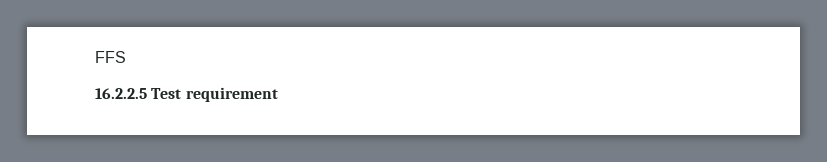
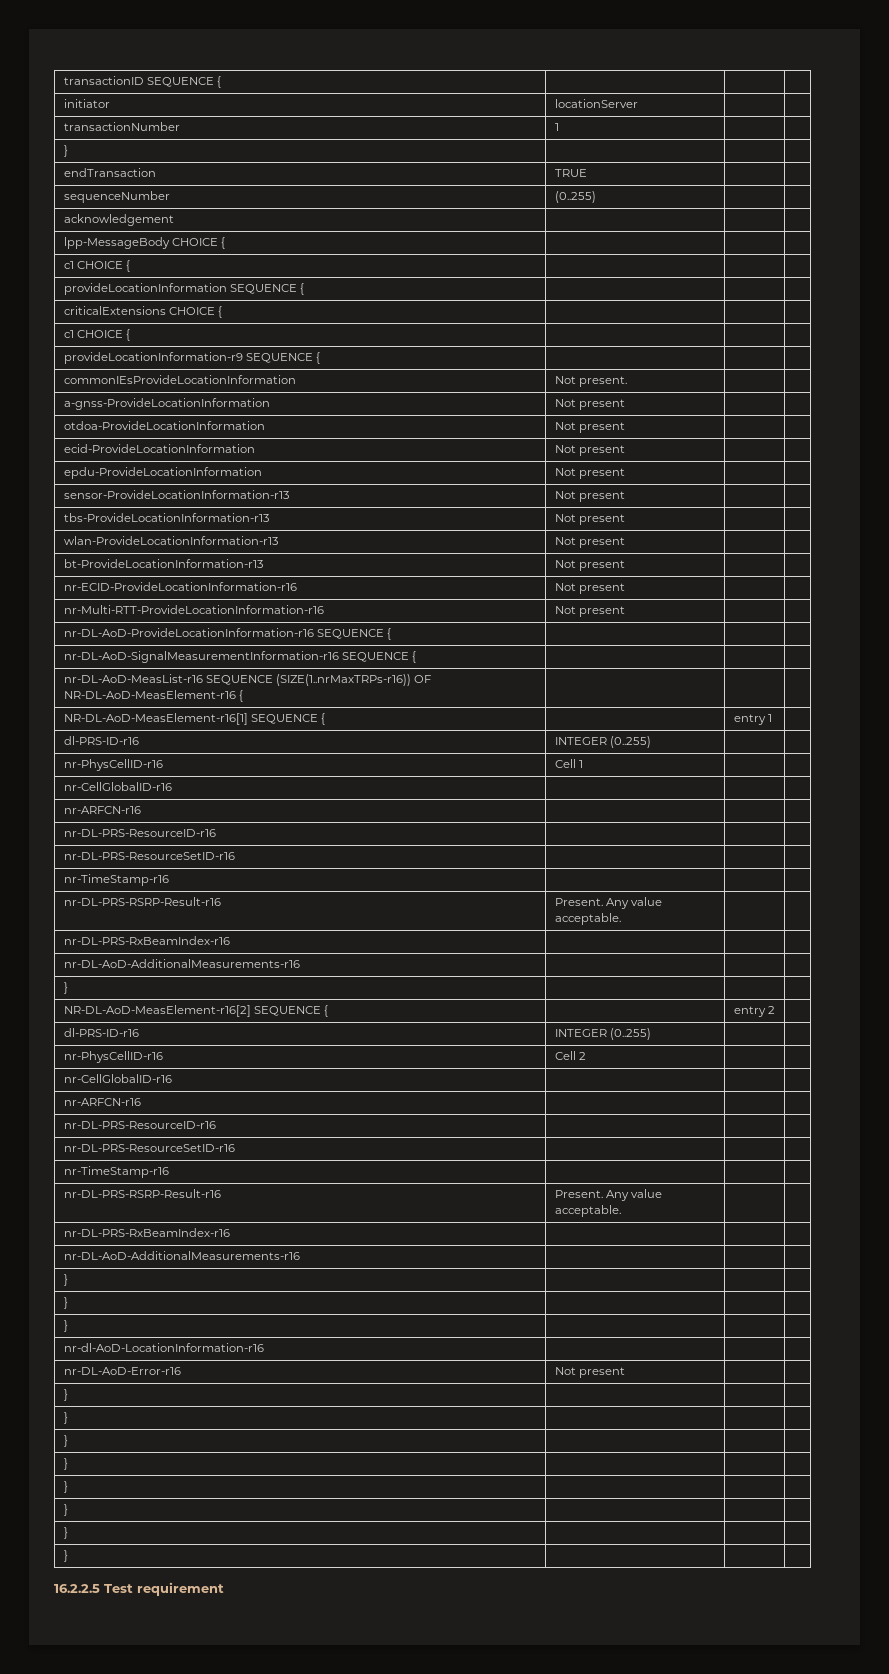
[95,51,126,63] FFS -> [63,76,221,88] [63,99,110,108] [554,99,638,108] [63,122,180,131] [554,123,559,131] [63,145,68,157] [63,168,156,177] [554,169,587,177] [63,191,170,203] [554,191,596,203] [63,214,174,226] [63,237,225,249] [63,260,130,272] [63,283,304,295] [63,306,222,318] [63,329,130,341] [63,352,320,364] [63,375,296,384] [554,376,627,387] [63,398,270,410] [554,399,625,410] [63,421,265,430] [554,422,625,433] [63,444,255,453] [554,445,625,456] [63,467,262,479] [554,468,625,479] [63,490,289,499] [554,491,625,502] [63,513,269,522] [554,514,625,525] [63,536,278,545] [554,537,625,548] [63,559,263,568] [554,560,625,571] [63,582,297,591] [554,583,625,594] [63,605,324,614] [554,606,625,617] [63,628,391,640] [63,651,416,663] [63,674,431,686] [63,690,243,702] [63,713,325,725] [733,714,772,725] [63,736,139,745] [554,736,651,748] [63,759,163,771] [554,759,583,768] [63,782,172,791] [63,806,141,814] [63,829,216,837] [63,852,235,860] [63,874,169,886] [63,897,221,906] [554,897,662,909] [554,913,621,925] [63,936,230,945] [63,959,300,968] [63,982,68,994] [63,1005,328,1017] [733,1006,775,1017] [63,1028,139,1037] [554,1028,651,1040] [63,1051,163,1063] [554,1051,586,1060] [63,1074,172,1083] [63,1098,141,1106] [63,1121,216,1129] [63,1144,235,1152] [63,1166,169,1178] [63,1189,221,1198] [554,1189,662,1201] [554,1205,621,1217] [63,1228,230,1237] [63,1251,300,1260] [63,1274,68,1286] [63,1297,68,1309] [63,1320,68,1332] [63,1343,264,1352] [63,1367,181,1375] [554,1367,625,1378] [63,1389,68,1401] [63,1412,68,1424] [63,1435,68,1447] [63,1458,68,1470] [63,1481,68,1493] [63,1504,68,1516] [63,1527,68,1539] [63,1550,68,1562] transactionID SEQUENCE { | | | // initiator | locationServer | | // transactionNumber | 1 | | // } | | | // endTransaction | TRUE | | // sequenceNumber | (0..255) | | // acknowledgement | | | // lpp-MessageBody CHOICE { | | | // c1 CHOICE { | | | // provideLocationInformation SEQUENCE { | | | // criticalExtensions CHOICE { | | | // c1 CHOICE { | | | // provideLocationInformation-r9 SEQUENCE { | | | // commonIEsProvideLocationInformation | Not present. | | // a-gnss-ProvideLocationInformation | Not present | | // otdoa-ProvideLocationInformation | Not present | | // ecid-ProvideLocationInformation | Not present | | // epdu-ProvideLocationInformation | Not present | | // sensor-ProvideLocationInformation-r13 | Not present | | // tbs-ProvideLocationInformation-r13 | Not present | | // wlan-ProvideLocationInformation-r13 | Not present | | // bt-ProvideLocationInformation-r13 | Not present | | // nr-ECID-ProvideLocationInformation-r16 | Not present | | // nr-Multi-RTT-ProvideLocationInformation-r16 | Not present | | // nr-DL-AoD-ProvideLocationInformation-r16 SEQUENCE { | | | // nr-DL-AoD-SignalMeasurementInformation-r16 SEQUENCE { | | | // nr-DL-AoD-MeasList-r16 SEQUENCE (SIZE(1..nrMaxTRPs-r16)) OF NR-DL-AoD-MeasElement-r16 { | | | // NR-DL-AoD-MeasElement-r16[1] SEQUENCE { | | entry 1 | // dl-PRS-ID-r16 | INTEGER (0..255) | | // nr-PhysCellID-r16 | Cell 1 | | // nr-CellGlobalID-r16 | | | // nr-ARFCN-r16 | | | // nr-DL-PRS-ResourceID-r16 | | | // nr-DL-PRS-ResourceSetID-r16 | | | // nr-TimeStamp-r16 | | | // nr-DL-PRS-RSRP-Result-r16 | Present. Any value acceptable. | | // nr-DL-PRS-RxBeamIndex-r16 | | | // nr-DL-AoD-AdditionalMeasurements-r16 | | | // } | | | // NR-DL-AoD-MeasElement-r16[2] SEQUENCE { | | entry 2 | // dl-PRS-ID-r16 | INTEGER (0..255) | | // nr-PhysCellID-r16 | Cell 2 | | // nr-CellGlobalID-r16 | | | // nr-ARFCN-r16 | | | // nr-DL-PRS-ResourceID-r16 | | | // nr-DL-PRS-ResourceSetID-r16 | | | // nr-TimeStamp-r16 | | | // nr-DL-PRS-RSRP-Result-r16 | Present. Any value acceptable. | | // nr-DL-PRS-RxBeamIndex-r16 | | | // nr-DL-AoD-AdditionalMeasurements-r16 | | | // } | | | // } | | | // } | | | // nr-dl-AoD-LocationInformation-r16 | | | // nr-DL-AoD-Error-r16 | Not present | | // } | | | // } | | | // } | | | // } | | | // } | | | // } | | | // } | | | // } | | |

